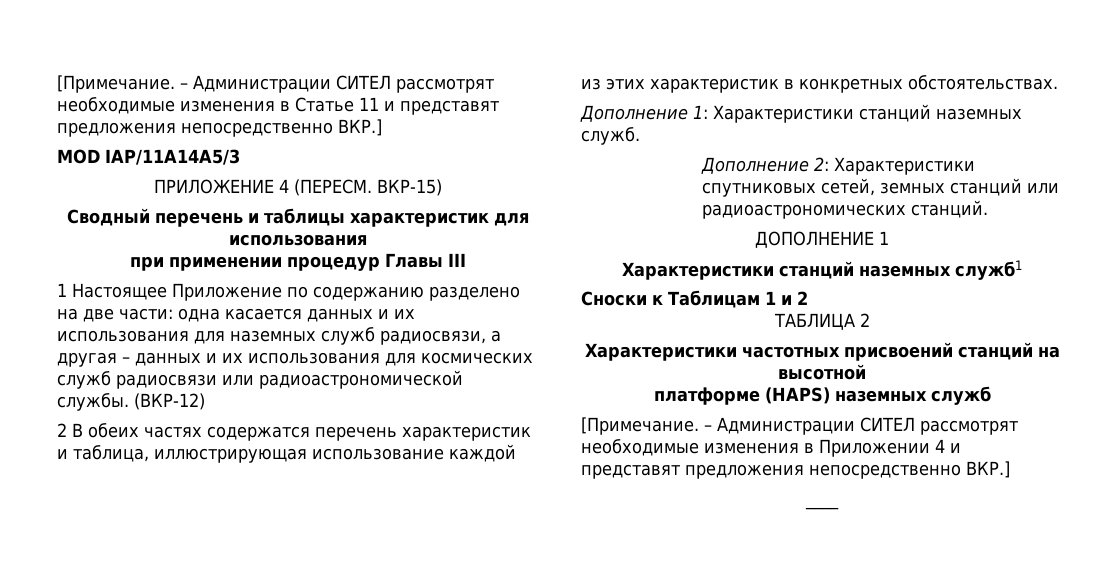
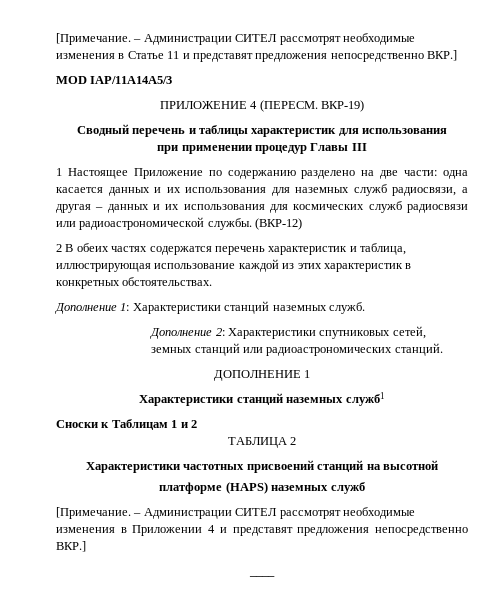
[377,179,442,196] ВКР-15) -> [321,100,365,112] ВКР-19)

